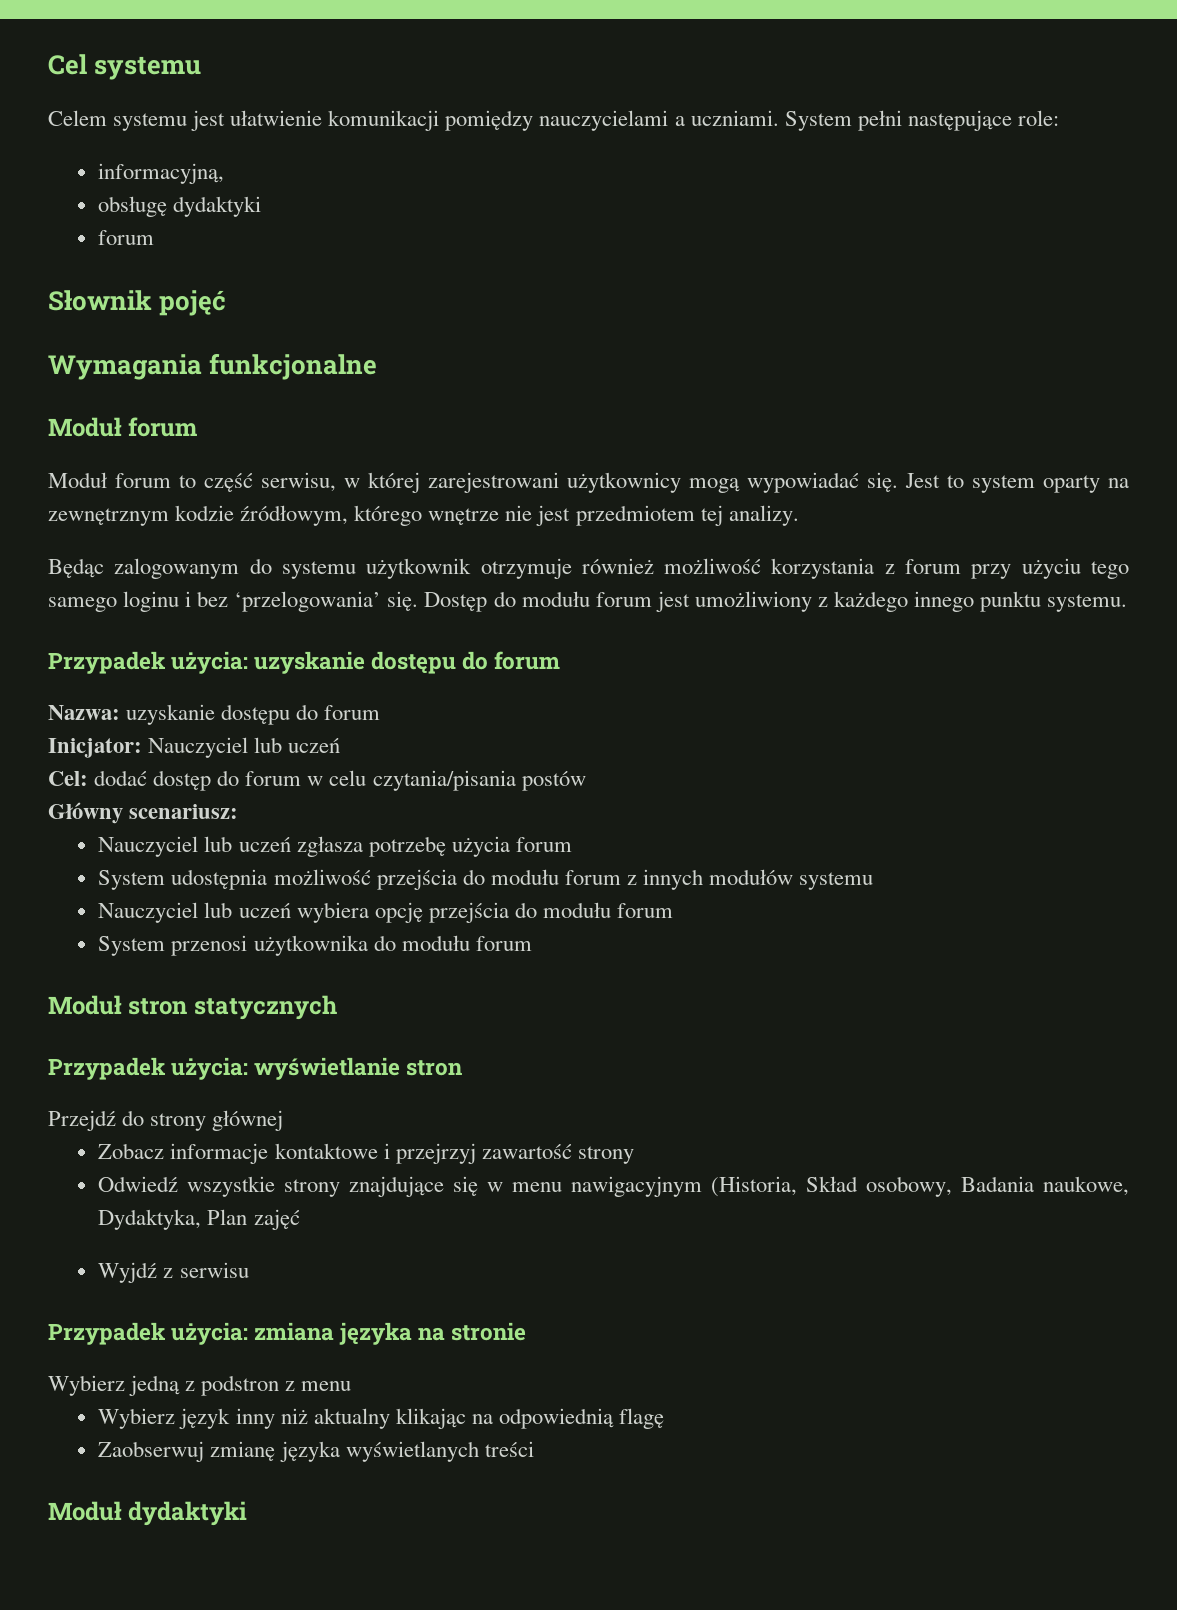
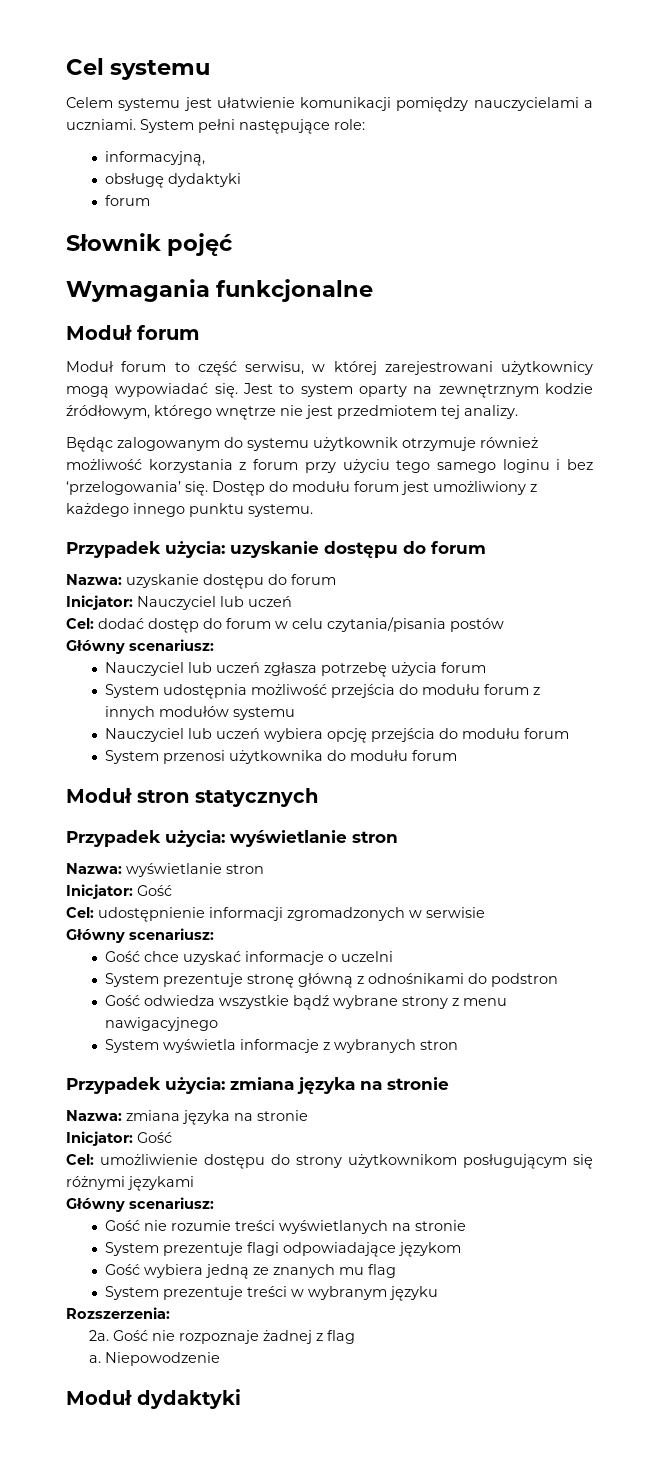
[48,1110,284,1131] [98,1143,634,1164] [98,1176,1129,1197] [98,1209,300,1230] [98,1262,249,1283] Przejdź do strony głównej // Zobacz informacje kontaktowe i przejrzyj zawartość strony // Odwiedź wszystkie strony znajdujące się w menu nawigacyjnym (Historia, Skład osobowy, Badania naukowe, Dydaktyka, Plan zajęć // Wyjdź z serwisu -> [66,863,264,877] [66,884,172,899] [66,907,485,922] [66,928,214,943] [104,951,393,965] [104,973,558,988] [104,995,507,1010] [104,1017,218,1031] [104,1039,458,1053] Nazwa: wyświetlanie stron // Inicjator: Gość // Cel: udostępnienie informacji zgromadzonych w serwisie // Główny scenariusz: // Gość chce uzyskać informacje o uczelni // System prezentuje stronę główną z odnośnikami do podstron // Gość odwiedza wszystkie bądź wybrane strony z menu nawigacyjnego // System wyświetla informacje z wybranych stron
[48,1375,352,1396] [98,1408,665,1429] [98,1441,534,1462] Wybierz jedną z podstron z menu // Wybierz język inny niż aktualny klikając na odpowiednią flagę // Zaobserwuj zmianę języka wyświetlanych treści -> [66,1110,308,1125] [66,1131,172,1146] [66,1154,593,1169] [66,1176,194,1191] [66,1197,214,1212] [104,1220,466,1234] [104,1242,461,1257] [104,1264,396,1279] [104,1286,438,1301] [66,1307,170,1319] [89,1330,356,1344] [89,1352,221,1366] Nazwa: zmiana języka na stronie // Inicjator: Gość // Cel: umożliwienie dostępu do strony użytkownikom posługującym się różnymi językami // Główny scenariusz: // Gość nie rozumie treści wyświetlanych na stronie // System prezentuje flagi odpowiadające językom // Gość wybiera jedną ze znanych mu flag // System prezentuje treści w wybranym języku // Rozszerzenia: // 2a. Gość nie rozpoznaje żadnej z flag // a. Niepowodzenie

